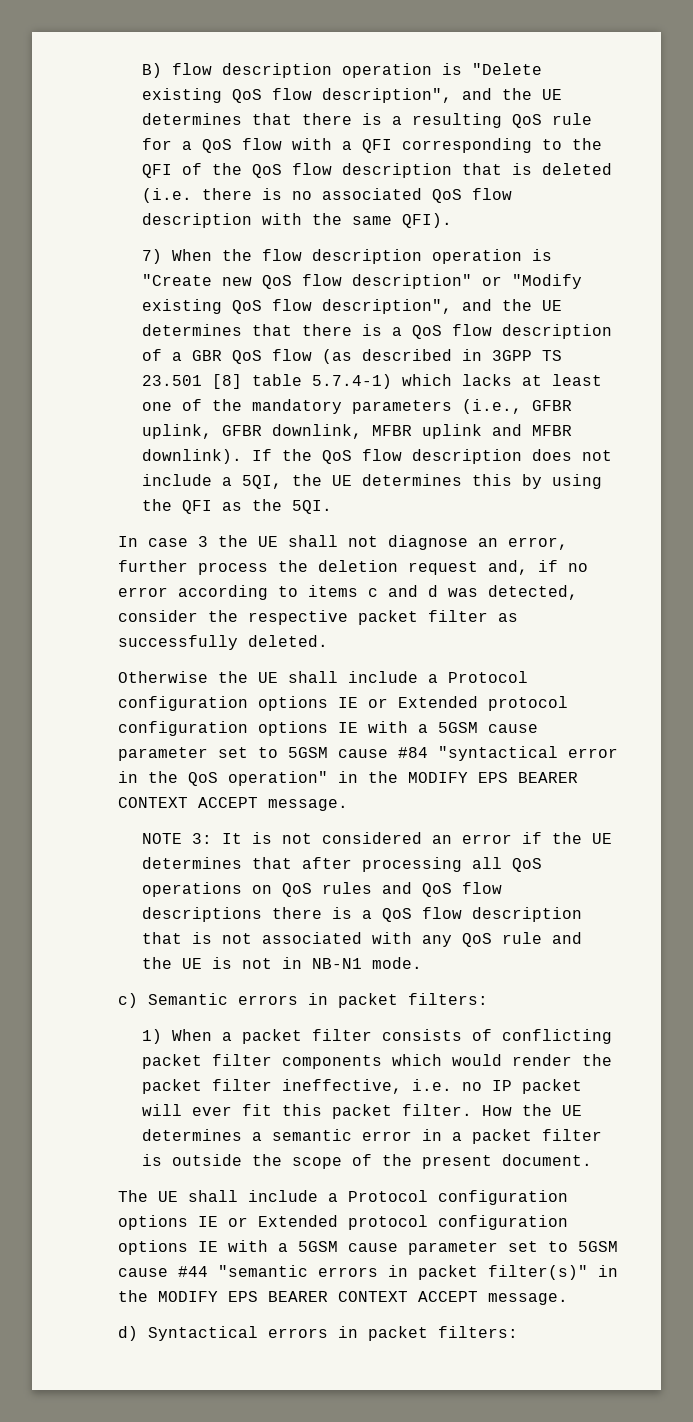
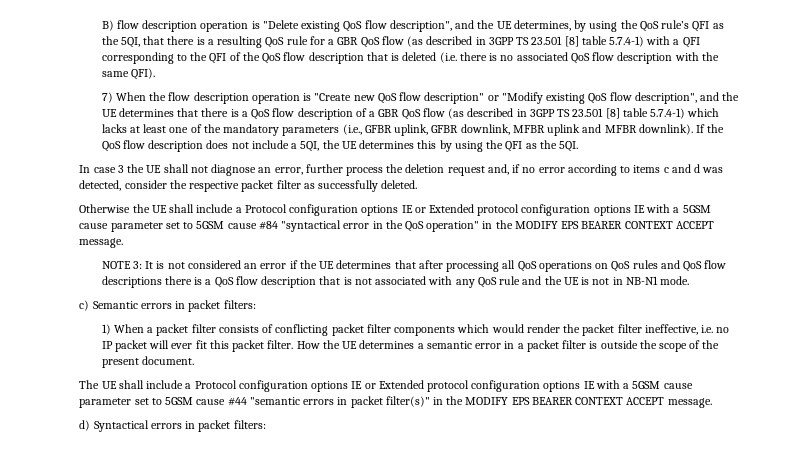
[142,113,243,125] determines -> [513,20,724,32] [101,36,140,48] determines, by using the QoS rule’s QFI as the 5QI,
[202,138,283,153] QoS flow -> [337,36,644,48] GBR QoS flow (as described in 3GPP TS 23.501 [8] table 5.7.4-1)

